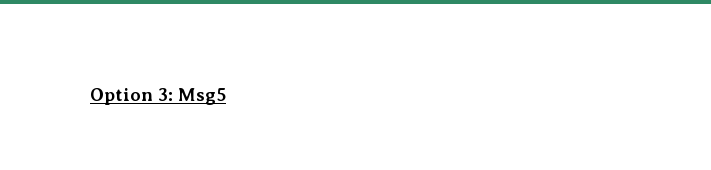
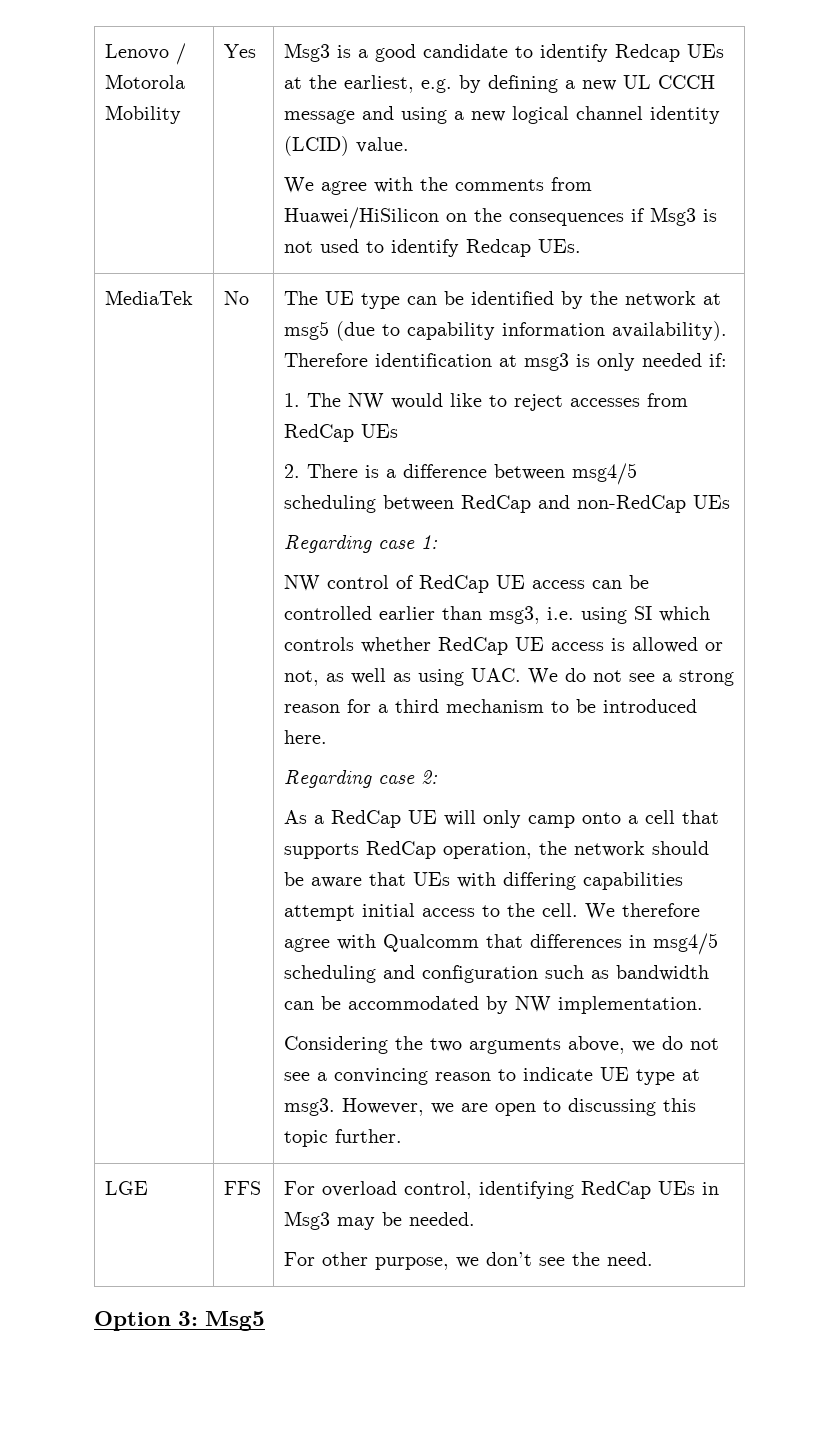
(90, 96) none -> [104,43,186,65] [104,74,185,89] [104,105,181,124] [223,44,256,58] [283,43,724,62] [283,75,715,93] [283,106,720,124] [283,136,409,156] [283,177,592,195] [283,207,717,229] [283,239,581,257] [104,290,193,305] [223,291,249,305] [283,291,721,309] [283,321,727,341] [283,353,727,371] [283,393,688,411] [283,424,398,442] [283,463,637,485] [283,495,730,513] [283,535,438,553] [283,575,649,593] [283,606,710,624] [283,637,723,655] [283,668,734,686] [283,699,697,713] [283,730,327,744] [283,770,438,788] [283,810,719,828] [283,841,709,859] [283,872,683,890] [283,903,700,921] [283,933,718,955] [283,965,709,983] [283,996,703,1014] [283,1036,719,1054] [283,1067,700,1085] [283,1098,696,1116] [283,1129,402,1147] [104,1181,148,1195] [223,1181,261,1195] [283,1181,719,1199] [283,1211,475,1230] [283,1252,653,1270] Lenovo / Motorola Mobility | Yes | Msg3 is a good candidate to identify Redcap UEs at the earliest, e.g. by defining a new UL CCCH message and using a new logical channel identity (LCID) value. // We agree with the comments from Huawei/HiSilicon on the consequences if Msg3 is not used to identify Redcap UEs. // MediaTek | No | The UE type can be identified by the network at msg5 (due to capability information availability). Therefore identification at msg3 is only needed if: // 1. The NW would like to reject accesses from RedCap UEs // 2. There is a difference between msg4/5 scheduling between RedCap and non-RedCap UEs // Regarding case 1: // NW control of RedCap UE access can be controlled earlier than msg3, i.e. using SI which controls whether RedCap UE access is allowed or not, as well as using UAC. We do not see a strong reason for a third mechanism to be introduced here. // Regarding case 2: // As a RedCap UE will only camp onto a cell that supports RedCap operation, the network should be aware that UEs with differing capabilities attempt initial access to the cell. We therefore agree with Qualcomm that differences in msg4/5 scheduling and configuration such as bandwidth can be accommodated by NW implementation. // Considering the two arguments above, we do not see a convincing reason to indicate UE type at msg3. However, we are open to discussing this topic further. // LGE | FFS | For overload control, identifying RedCap UEs in Msg3 may be needed. // For other purpose, we don’t see the need. //

